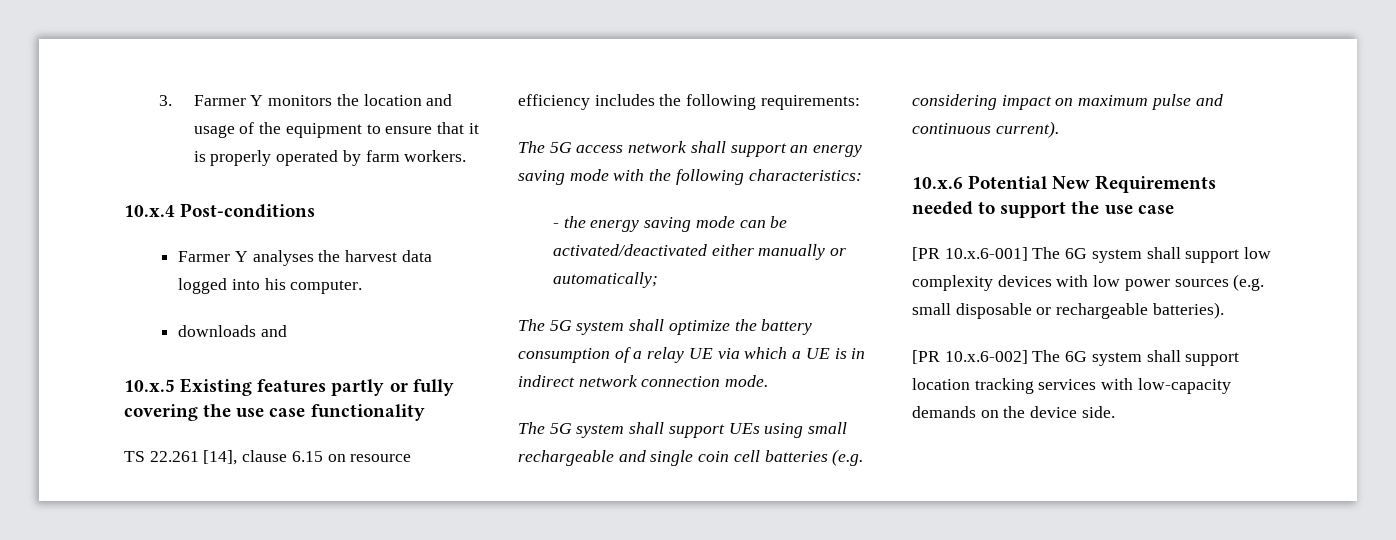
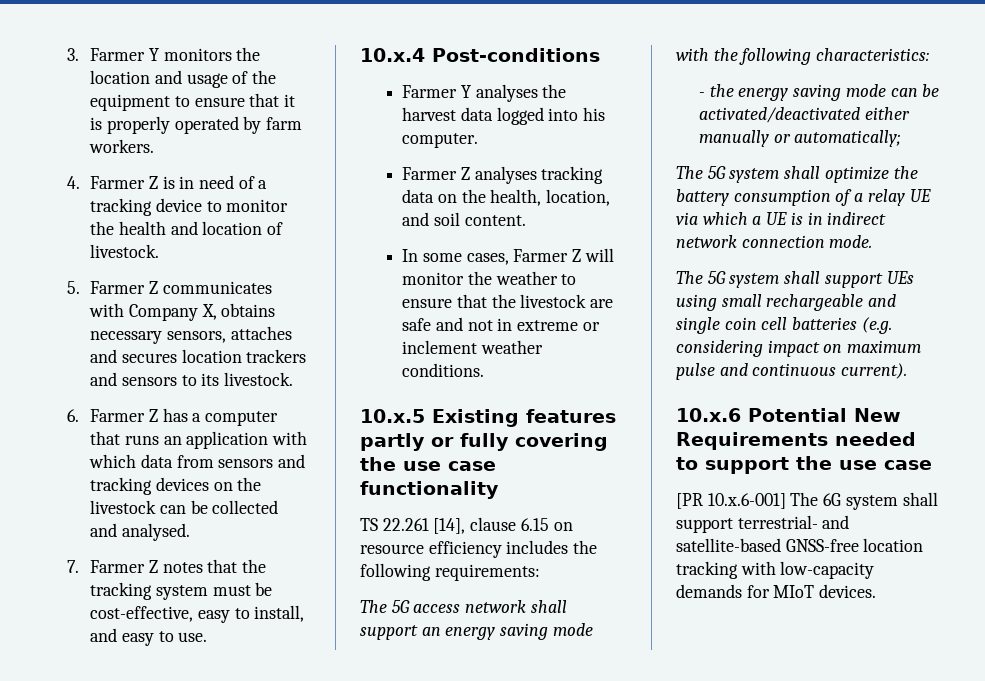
(467, 156) none -> [67,175,268,189] [90,198,289,216] [90,221,283,235] [90,244,160,258] [67,281,272,294] [89,303,276,321] [90,326,292,344] [90,349,307,363] [90,372,293,386] [67,408,278,426] [90,431,307,449] [89,454,305,468] [90,477,262,495] [90,500,279,514] [90,523,190,541] [67,559,266,573] [90,582,273,600] [90,605,305,623] [90,628,208,646] // 4. Farmer Z is in need of a tracking device to monitor the health and location of livestock. // 5. Farmer Z communicates with Company X, obtains necessary sensors, attaches and secures location trackers and sensors to its livestock. // 6. Farmer Z has a computer that runs an application with which data from sensors and tracking devices on the livestock can be collected and analysed. // 7. Farmer Z notes that the tracking system must be cost-effective, easy to install, and easy to use.
[178,325,287,337] downloads and -> [402,166,604,184] [402,189,611,206] [402,212,526,226] [402,248,614,265] [402,271,577,285] [402,294,614,308] [402,317,600,331] [402,340,544,354] [402,363,485,377] Farmer Z analyses tracking data on the health, location, and soil content. // In some cases, Farmer Z will monitor the weather to ensure that the livestock are safe and not in extreme or inclement weather conditions.
[1244,247,1272,259] [912,274,1265,291] [912,302,1224,319] [912,350,1240,366] low complexity devices with low power sources (e.g. small disposable or rechargeable batteries). // [PR 10.x.6-002] The 6G system shall support -> [737,515,850,529] [676,538,859,552] terrestrial- and satellite-based GNSS-free
[1038,379,1097,390] services -> (738, 570) none
[980,406,1115,418] on the device side. -> [746,584,877,598] for MIoT devices.

